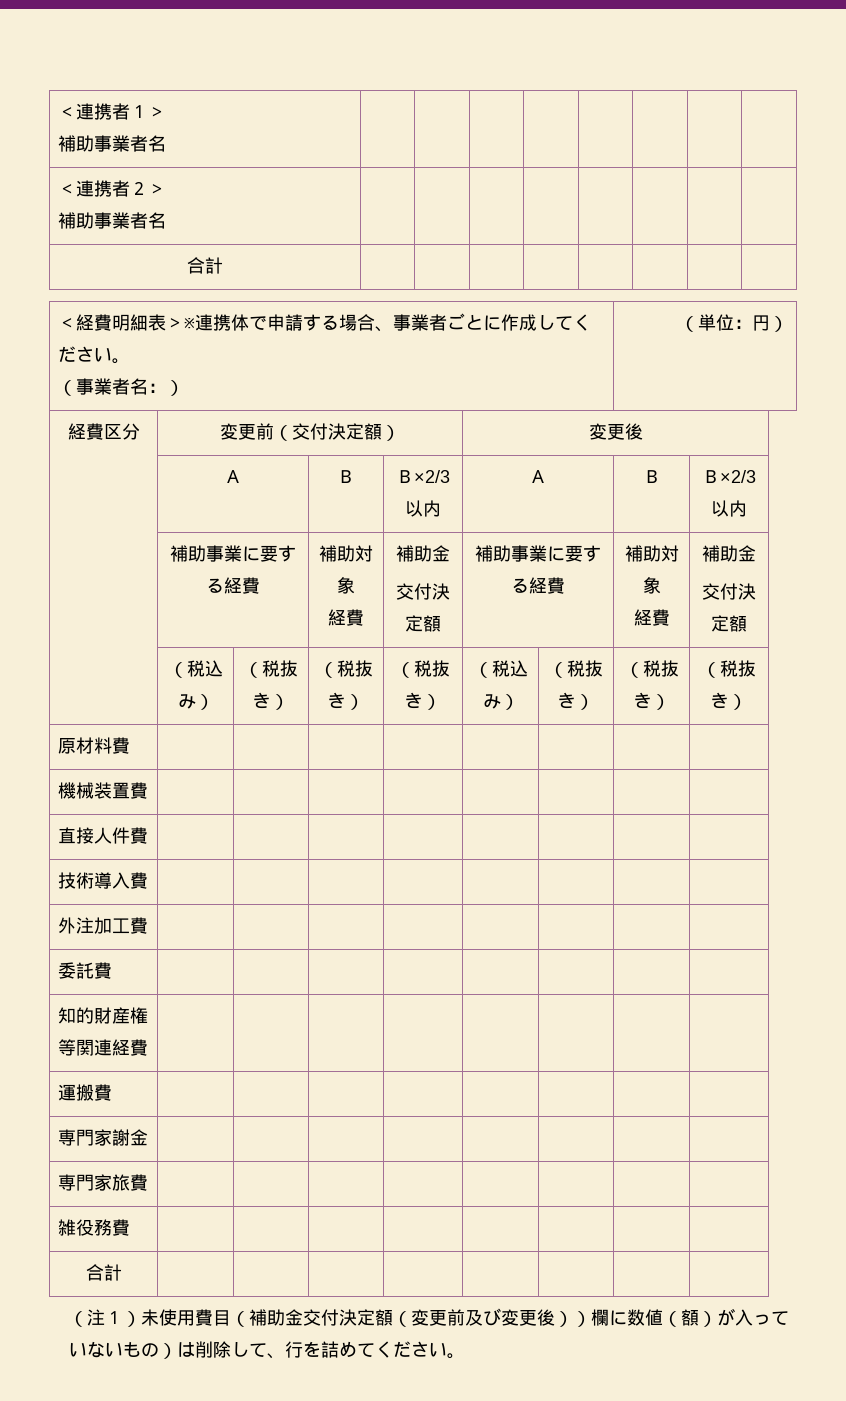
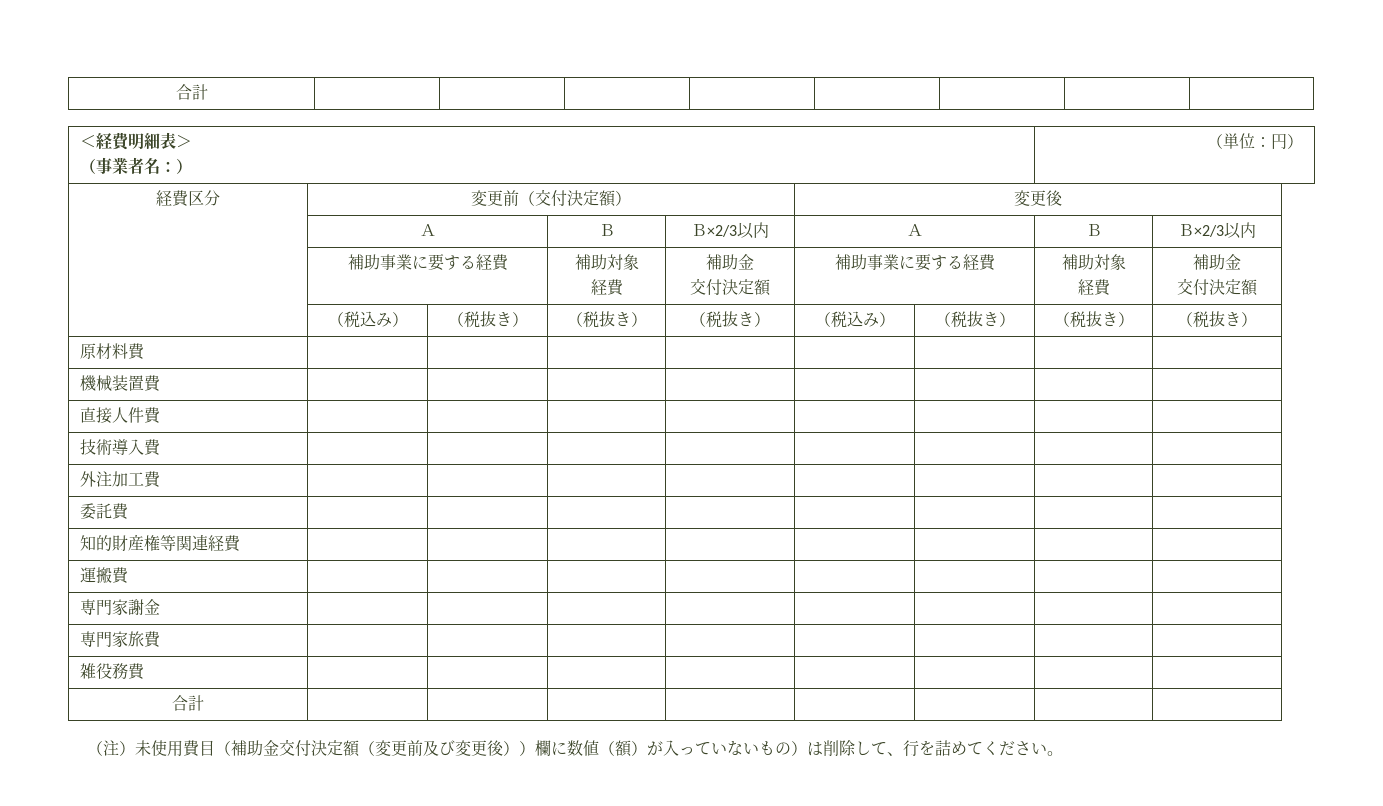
[58,103,167,120] [58,135,167,152] [58,180,167,197] [58,212,167,229] ＜連携者１＞ // 補助事業者名 | | | | | | | | // ＜連携者２＞ // 補助事業者名 | | | | | | | | // -> (175, 92) none
[184,313,592,332] [58,346,131,364] ※連携体で申請する場合、事業者ごとに作成してください。 -> (192, 141) none
[105,1311,124,1324] １ -> (119, 748) none

